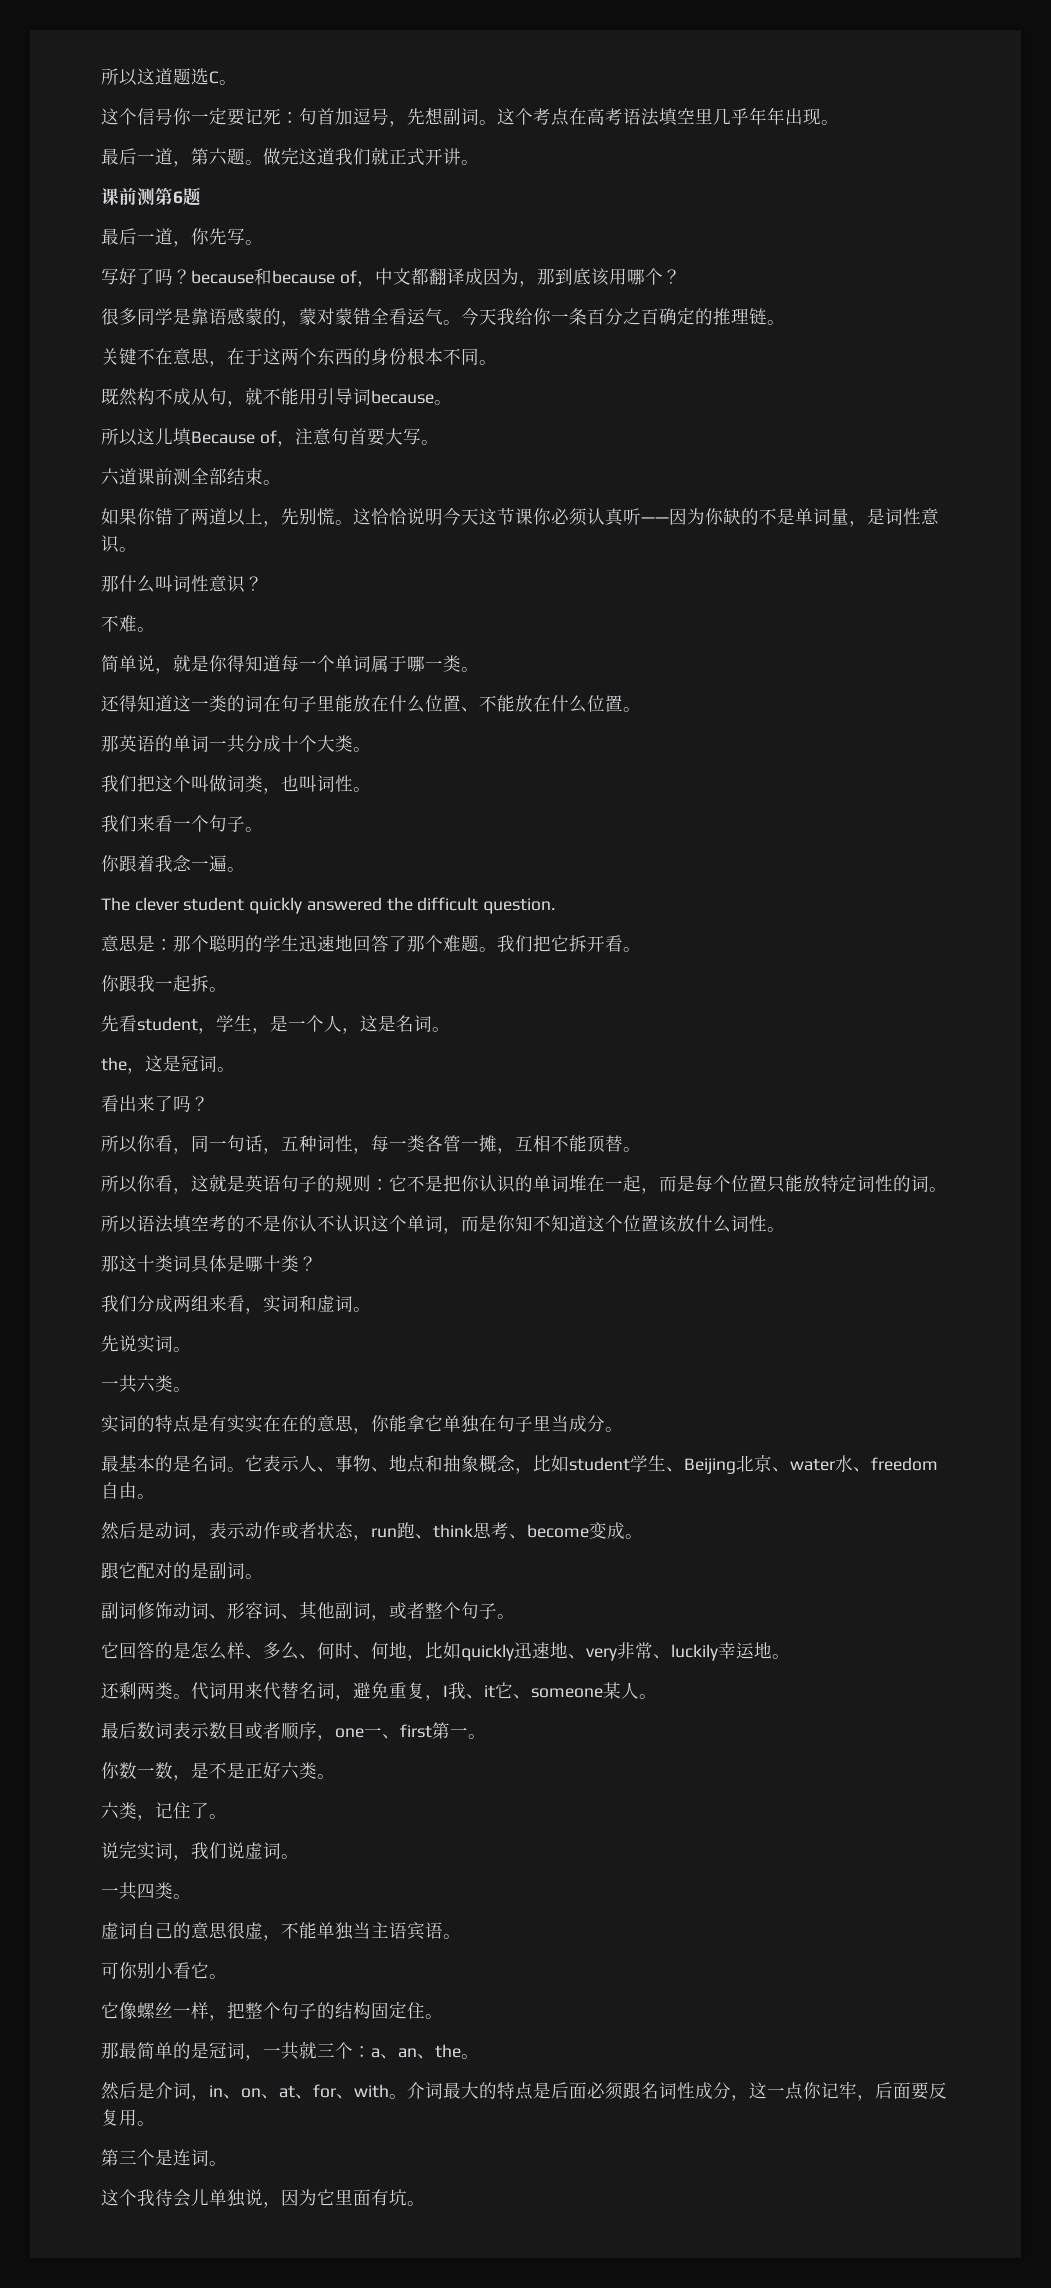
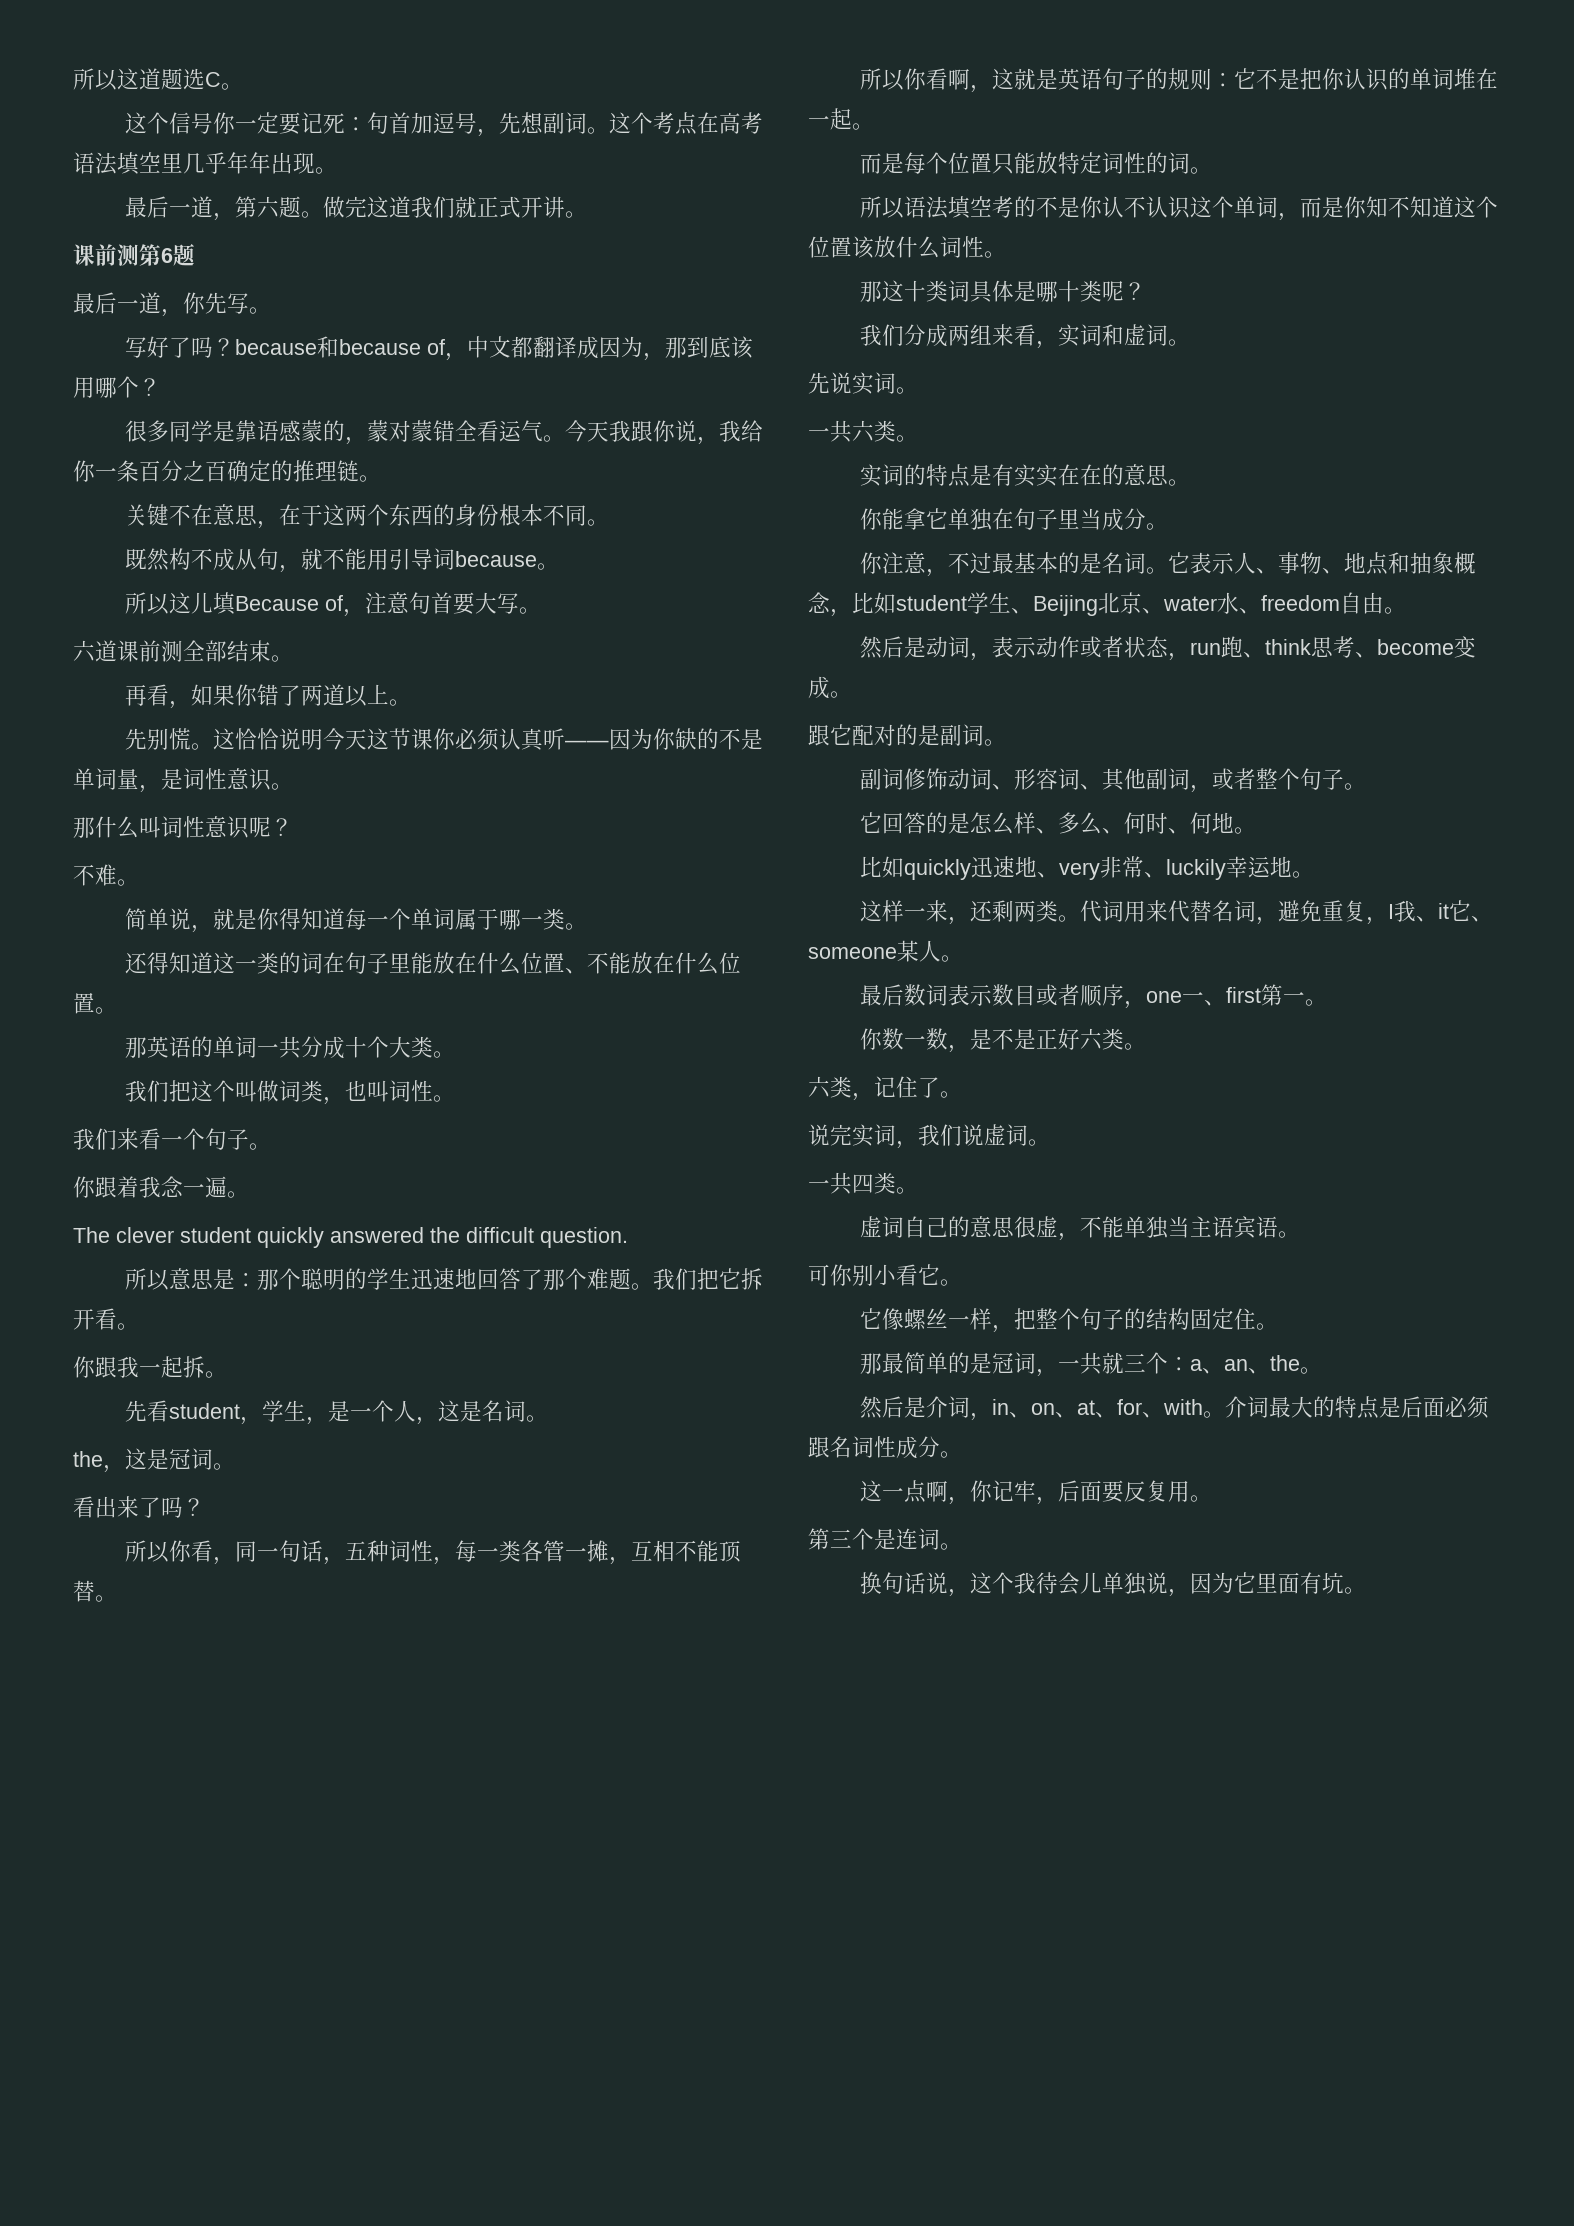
(515, 316) none -> [631,420,742,445] 跟你说，我
(281, 482) none -> [125,684,192,709] 再看，
[263,521,281,527] ， -> [389,699,412,706] 。 //
(245, 584) none -> [249,817,271,838] 呢
(556, 906) none -> [125,1268,170,1291] 所以
(173, 1183) none -> [948,69,971,90] 啊
[641,1188,659,1194] ， -> [852,123,874,130] 。 //
(299, 1263) none -> [1102,281,1125,302] 呢
[353,1428,371,1434] ， -> [1168,479,1191,486] 。 //
(623, 1429) none -> [860,552,993,577] 你注意，不过
[407,1655,425,1661] ， -> [1234,827,1257,834] 。 //
(790, 1656) none -> [860,900,971,925] 这样一来，
[731,2082,803,2101] ，这一点 -> [940,1451,962,1458] [860,1480,971,1505] 。 // 这一点啊，
(227, 2163) none -> [860,1572,971,1597] 换句话说，

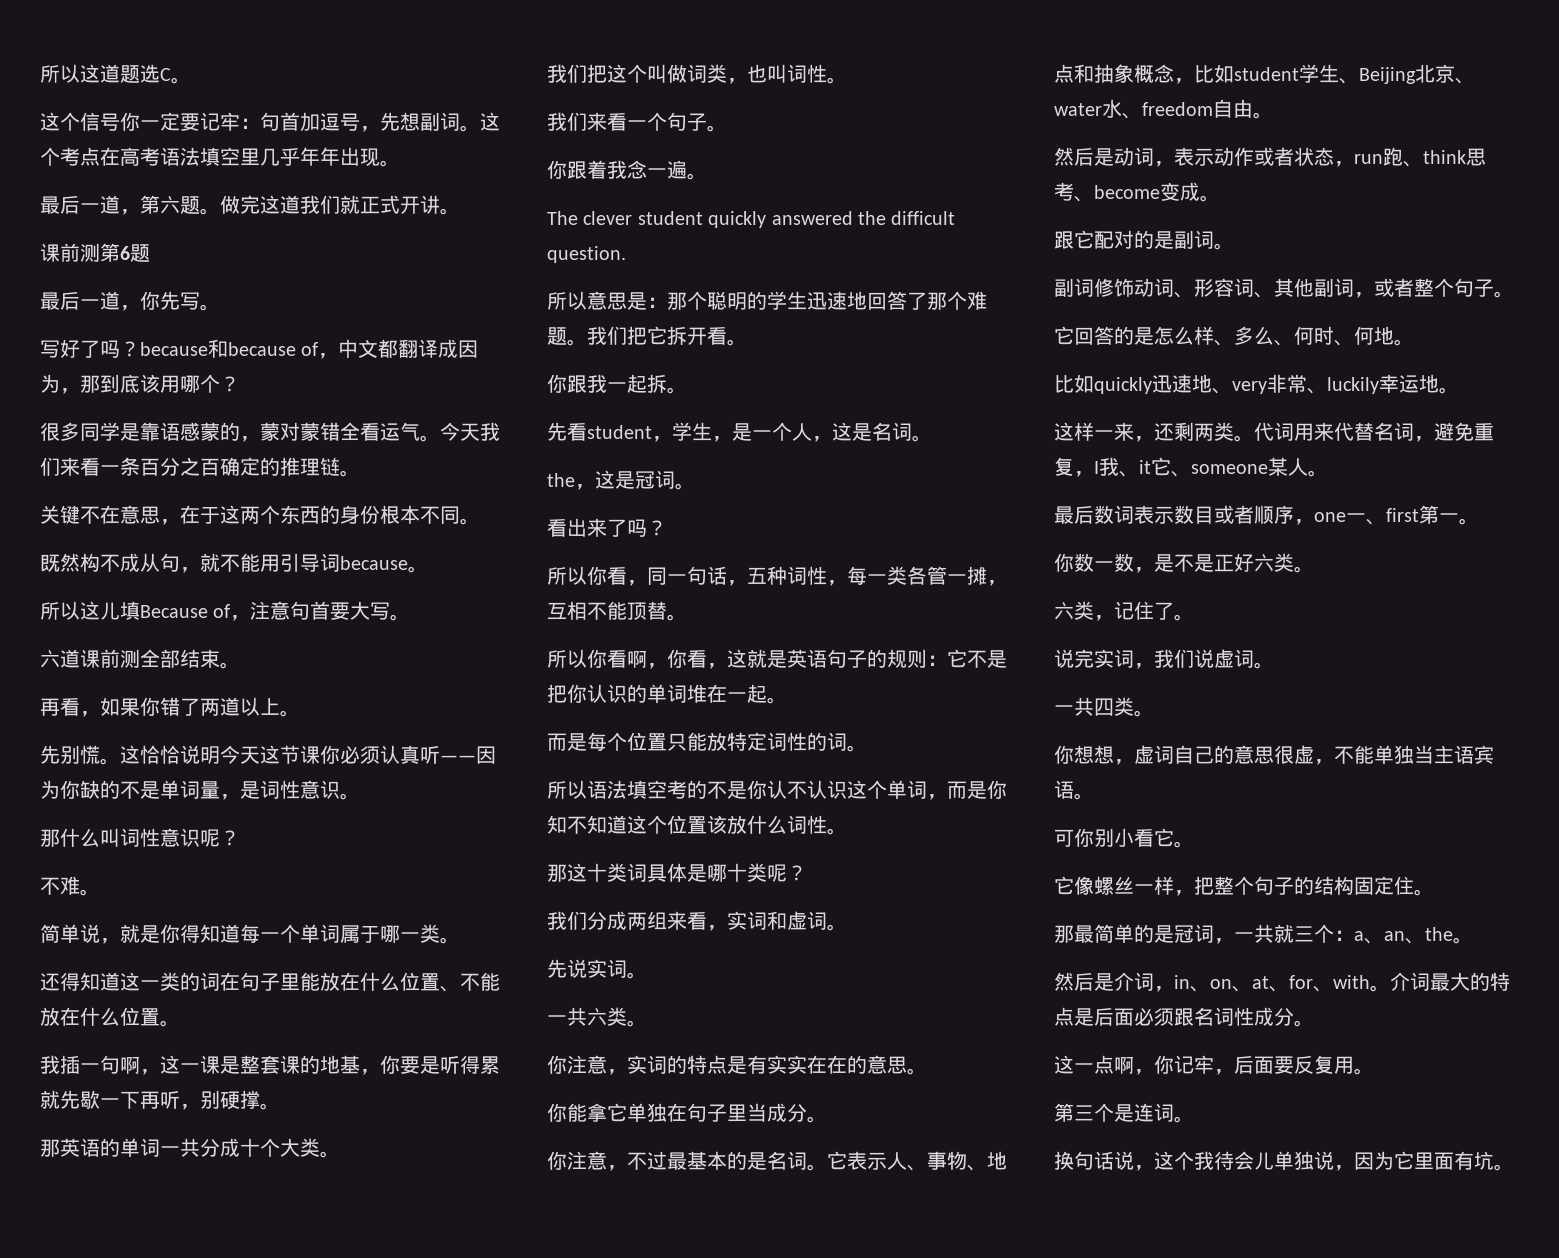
[323,113,346,134] 死 -> [220,112,240,131] 牢
[631,420,764,445] [73,460,95,482] 跟你说，我给你 -> [40,457,100,476] 们来看
(117, 1010) none -> [40,1055,500,1075] [40,1090,280,1110] // 我插一句啊，这一课是整套课的地基，你要是听得累就先歇一下再听，别硬撑。
(993, 89) none -> [667,649,727,669] 你看，
(918, 438) none -> [547,1055,627,1075] 你注意，
(918, 1190) none -> [1054,745,1134,765] 你想想，

